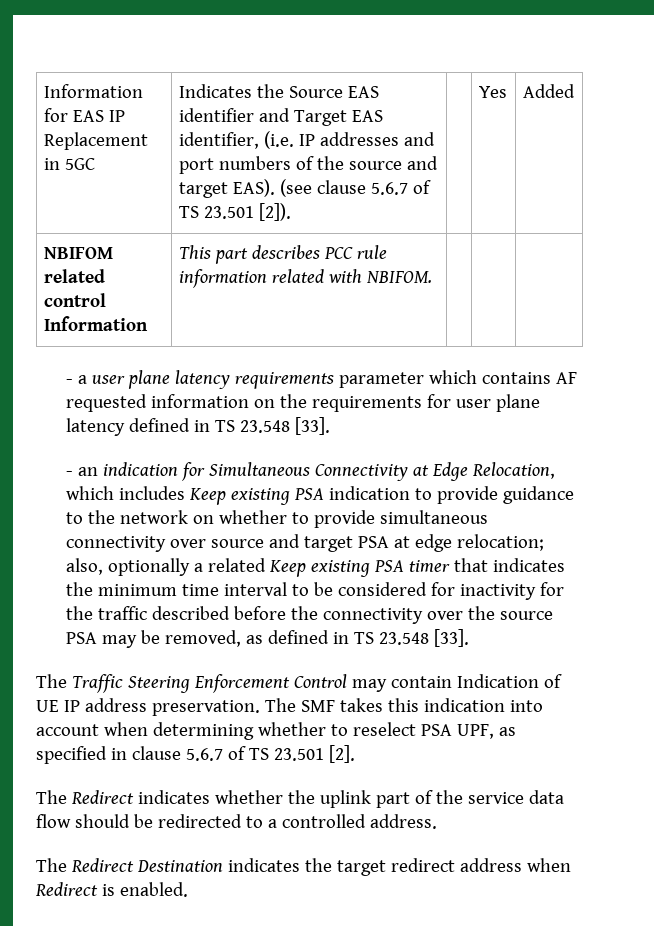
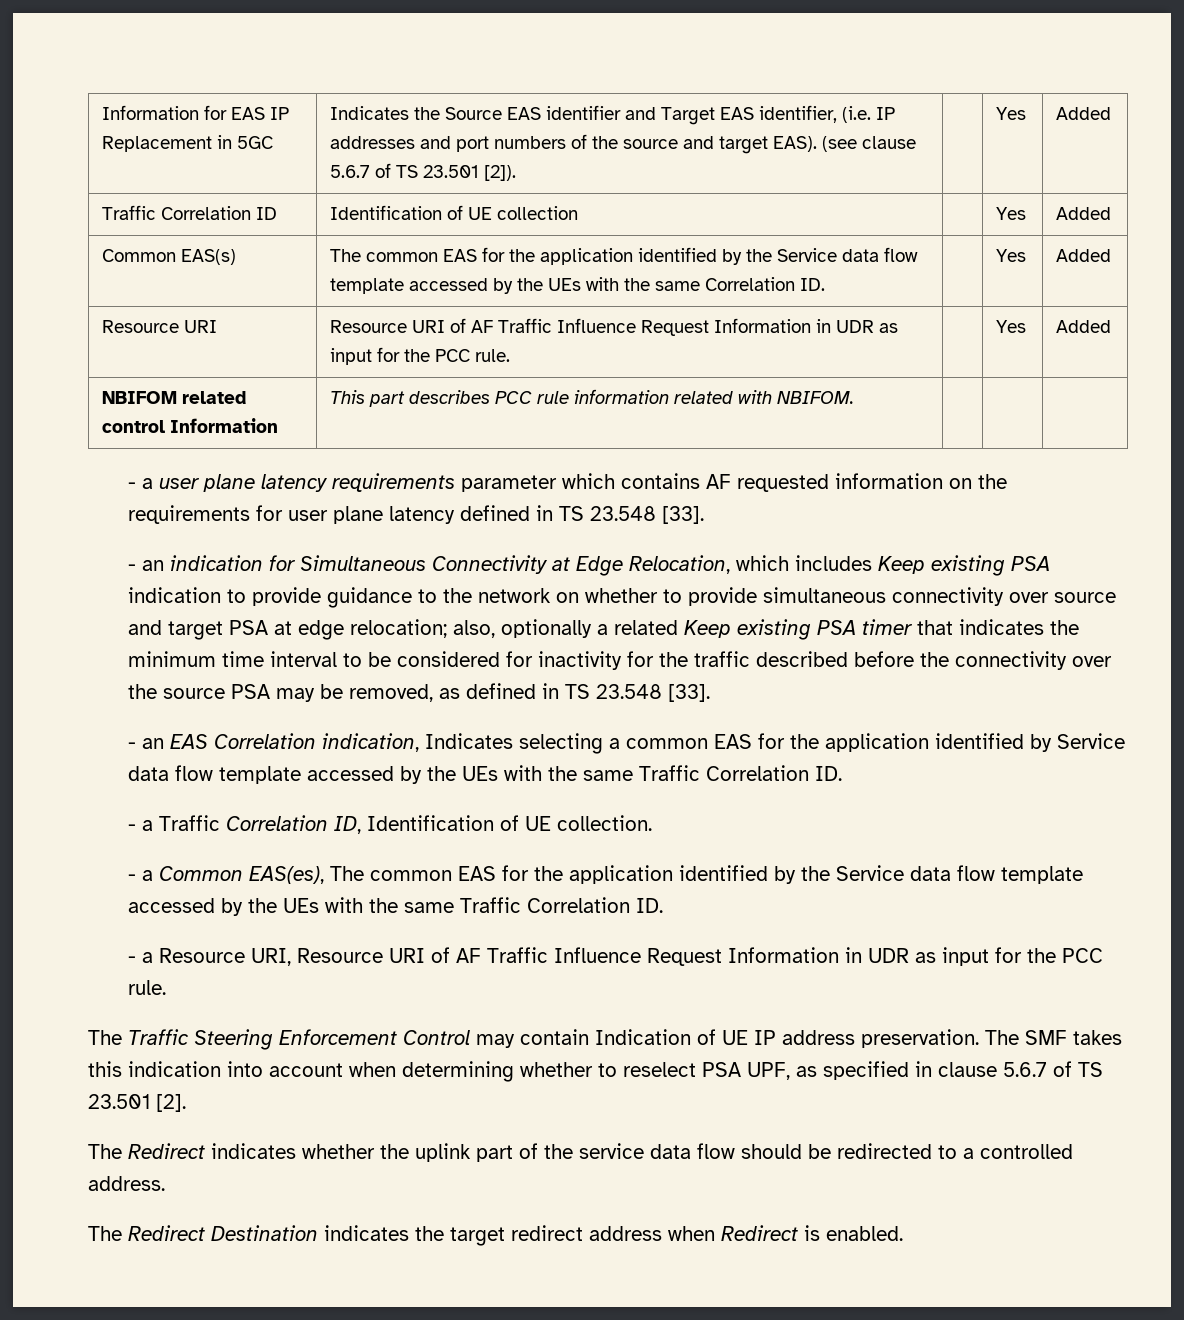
(575, 91) none -> [102,205,278,220] [330,205,579,220] [996,207,1027,220] [1056,207,1112,220] [102,249,237,265] [330,247,919,265] [330,277,826,294] [996,249,1027,262] [1056,249,1112,262] [102,320,218,333] [330,318,899,336] [330,347,511,365] [996,320,1027,333] [1056,320,1112,333] // Traffic Correlation ID | Identification of UE collection | | Yes | Added // Common EAS(s) | The common EAS for the application identified by the Service data flow template accessed by the UEs with the same Correlation ID. | | Yes | Added // Resource URI | Resource URI of AF Traffic Influence Request Information in UDR as input for the PCC rule. | | Yes | Added
(470, 638) none -> [127,733,1125,754] [127,765,842,784] [127,815,652,834] [127,865,1083,884] [127,897,663,916] [127,947,1103,966] [127,980,166,995] // - an EAS Correlation indication, Indicates selecting a common EAS for the application identified by Service data flow template accessed by the UEs with the same Traffic Correlation ID. // - a Traffic Correlation ID, Identification of UE collection. // - a Common EAS(es), The common EAS for the application identified by the Service data flow template accessed by the UEs with the same Traffic Correlation ID. // - a Resource URI, Resource URI of AF Traffic Influence Request Information in UDR as input for the PCC rule.

